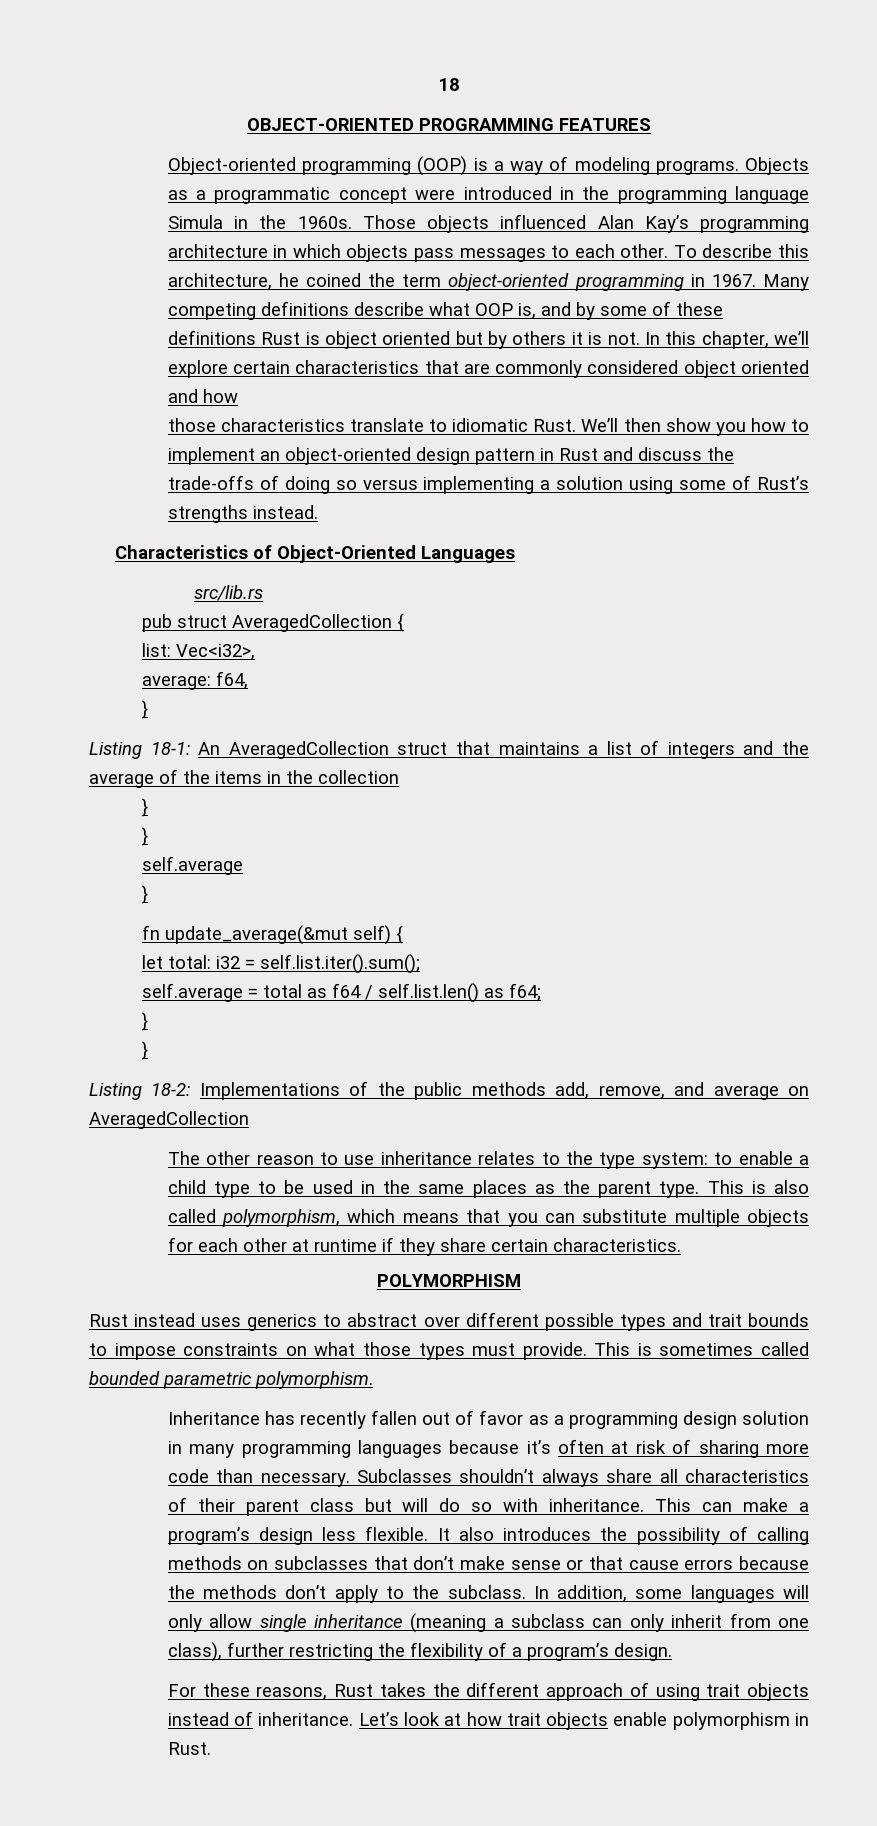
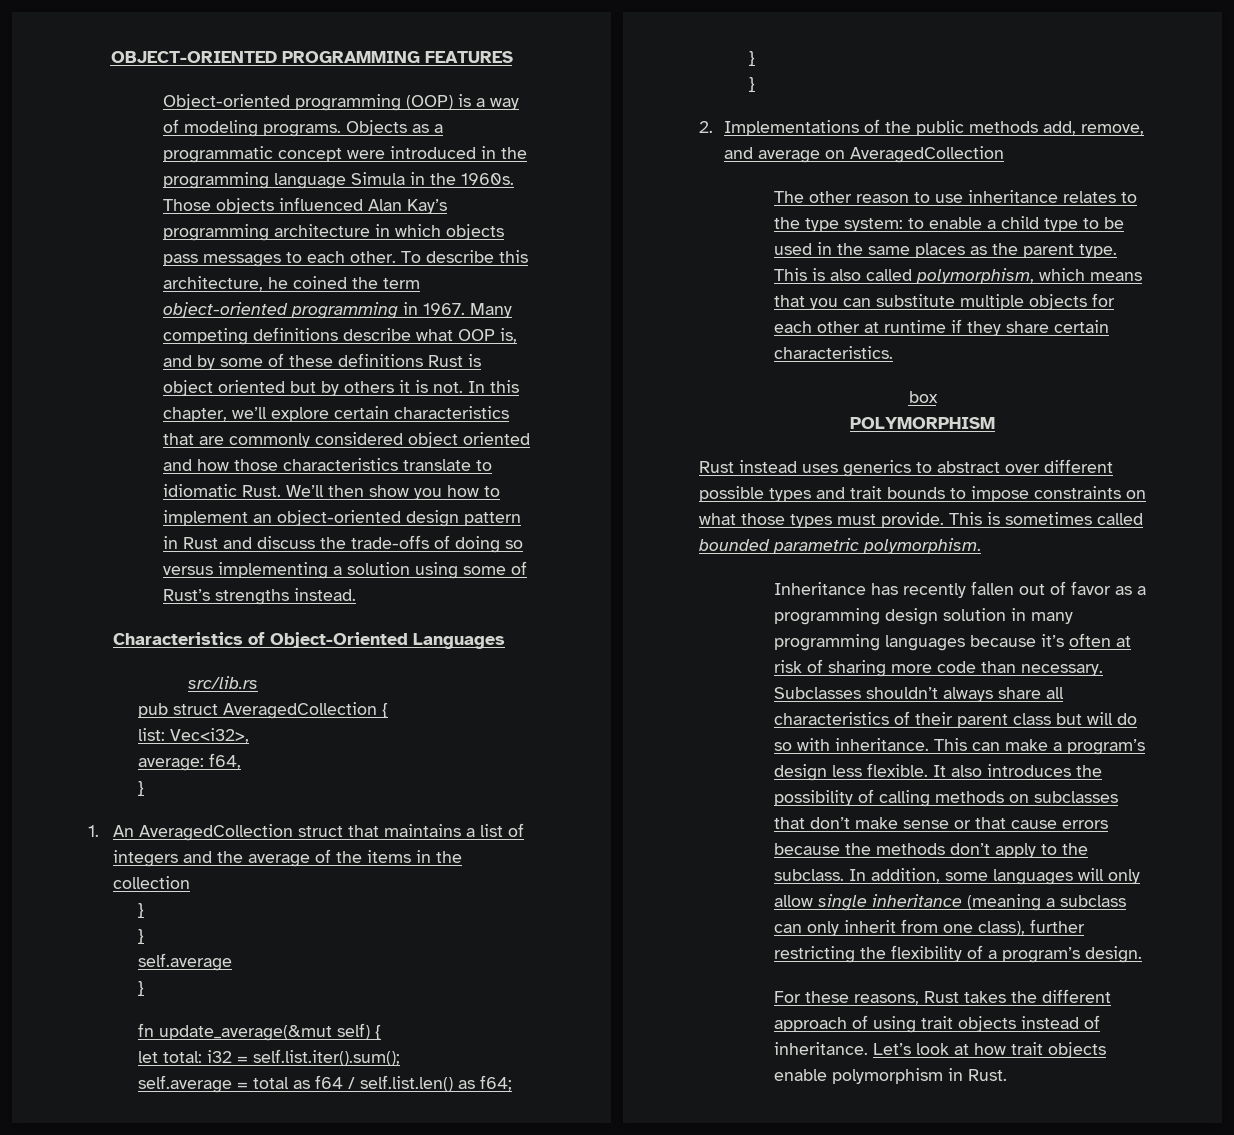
[438,78,460,91] 18 // -> (110, 57) none
(238, 396) // -> (229, 465) none
[89,742,190,759] Listing 18-1: -> [88,825,99,837] 1.
[89,1083,191,1100] Listing 18-2: -> [699,121,713,133] 2.
(681, 1245) none -> [908,391,938,403] // box

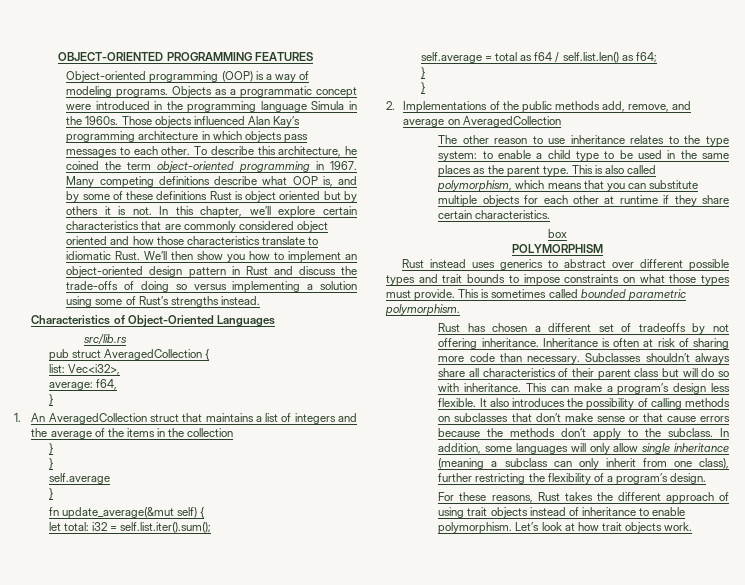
[773,581,1146,598] [773,608,1073,625] [773,634,1064,651] Inheritance has recently fallen out of favor as a programming design solution in many programming languages because it’s -> [438,323,729,334] [438,338,610,349] Rust has chosen a different set of tradeoffs by not offering inheritance. Inheritance is
[773,1042,868,1055] inheritance. -> [581,507,686,516] [438,522,513,534] inheritance to enable polymorphism.
[773,1068,1007,1084] enable polymorphism in Rust. -> [664,522,693,531] work.

